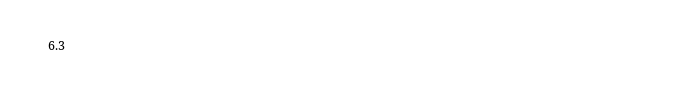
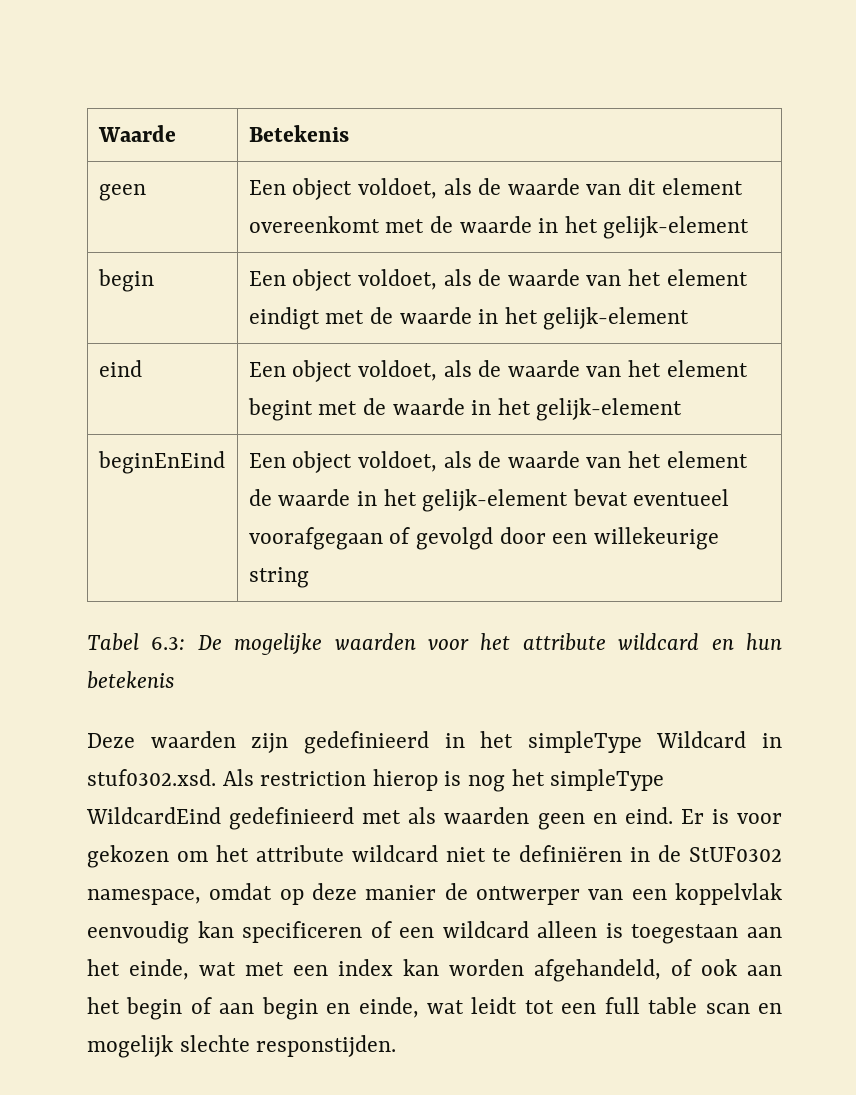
[48,41,65,50] 6.3 -> [97,125,176,142] [248,125,349,142] [98,184,146,201] [248,178,743,200] [248,216,750,239] [97,269,154,292] [248,269,748,291] [248,307,690,330] [98,360,142,377] [248,360,748,382] [247,398,683,421] [97,451,225,474] [248,451,748,473] [248,489,730,512] [248,527,719,550] [248,567,309,588] [87,633,782,655] [87,671,174,689] [87,731,782,754] [87,769,665,792] [86,807,783,830] [87,845,782,868] [87,883,782,905] [87,921,782,944] [87,959,782,982] [87,997,783,1020] [87,1035,397,1058] Waarde | Betekenis // geen | Een object voldoet, als de waarde van dit element overeenkomt met de waarde in het gelijk-element // begin | Een object voldoet, als de waarde van het element eindigt met de waarde in het gelijk-element // eind | Een object voldoet, als de waarde van het element begint met de waarde in het gelijk-element // beginEnEind | Een object voldoet, als de waarde van het element de waarde in het gelijk-element bevat eventueel voorafgegaan of gevolgd door een willekeurige string // Tabel 6.3: De mogelijke waarden voor het attribute wildcard en hun betekenis // Deze waarden zijn gedefinieerd in het simpleType Wildcard in stuf0302.xsd. Als restriction hierop is nog het simpleType WildcardEind gedefinieerd met als waarden geen en eind. Er is voor gekozen om het attribute wildcard niet te definiëren in de StUF0302 namespace, omdat op deze manier de ontwerper van een koppelvlak eenvoudig kan specificeren of een wildcard alleen is toegestaan aan het einde, wat met een index kan worden afgehandeld, of ook aan het begin of aan begin en einde, wat leidt tot een full table scan en mogelijk slechte responstijden.

